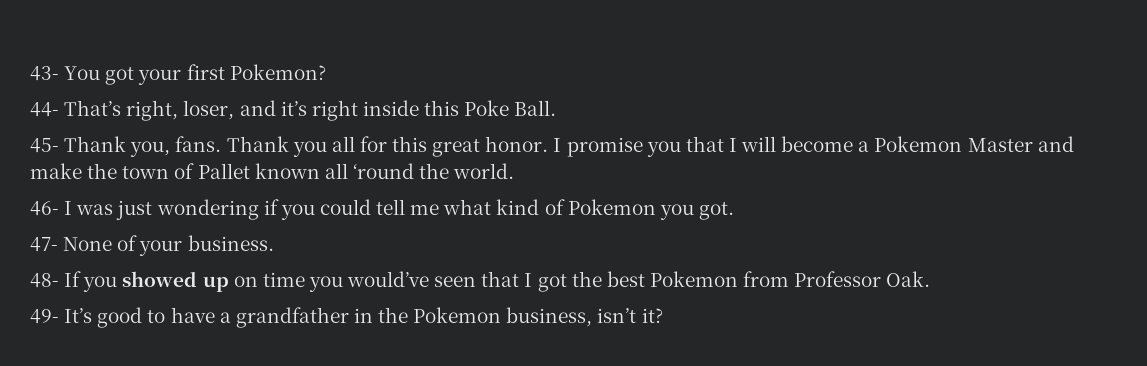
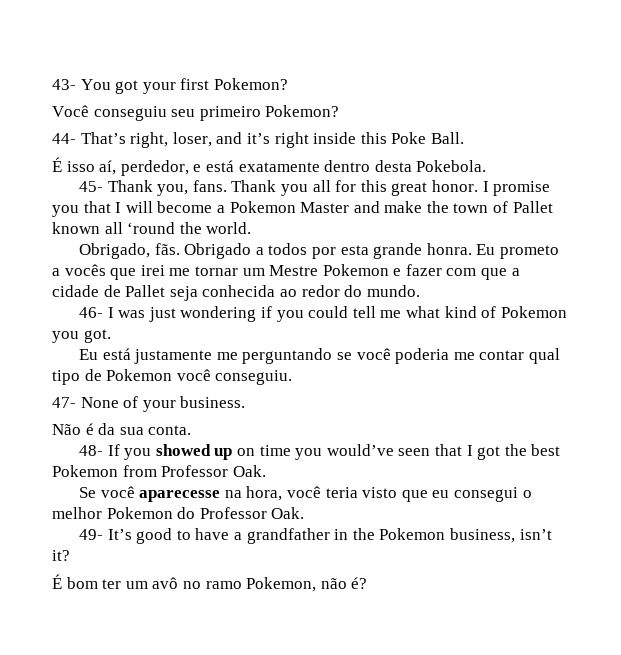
(326, 72) none -> [52,105,340,121] // Você conseguiu seu primeiro Pokemon?
(557, 108) none -> [52,157,487,176] // É isso aí, perdedor, e está exatamente dentro desta Pokebola.
(515, 171) none -> [79,243,559,259] [52,264,520,280] [52,285,420,301] // Obrigado, fãs. Obrigado a todos por esta grande honra. Eu prometo a vocês que irei me tornar um Mestre Pokemon e fazer com que a cidade de Pallet seja conhecida ao redor do mundo.
(734, 211) none -> [79,348,560,364] [52,369,293,385] // Eu está justamente me perguntando se você poderia me contar qual tipo de Pokemon você conseguiu.
(274, 243) none -> [52,423,192,435] // Não é da sua conta.
(931, 279) none -> [79,486,532,502] [52,507,305,519] // Se você aparecesse na hora, você teria visto que eu consegui o melhor Pokemon do Professor Oak.
(663, 315) none -> [52,574,368,592] // É bom ter um avô no ramo Pokemon, não é?

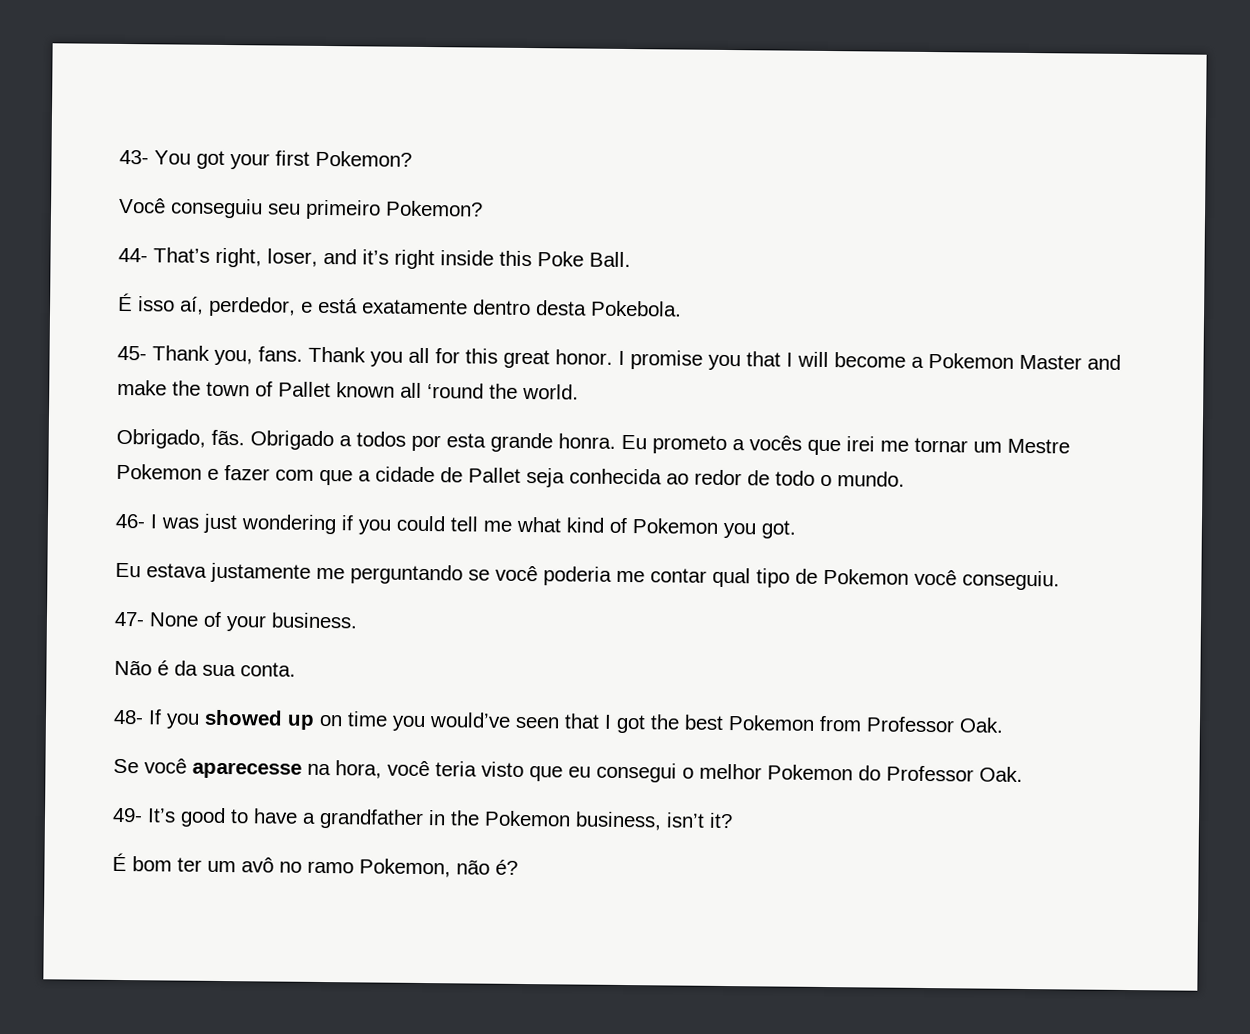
[344,285,363,297] do -> [747,470,832,487] de todo o
[102,348,131,360] está -> [146,563,207,578] estava

